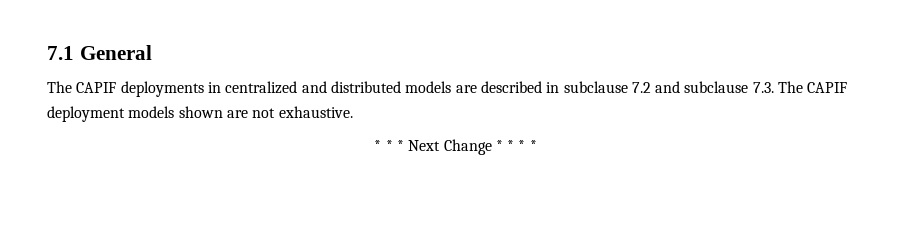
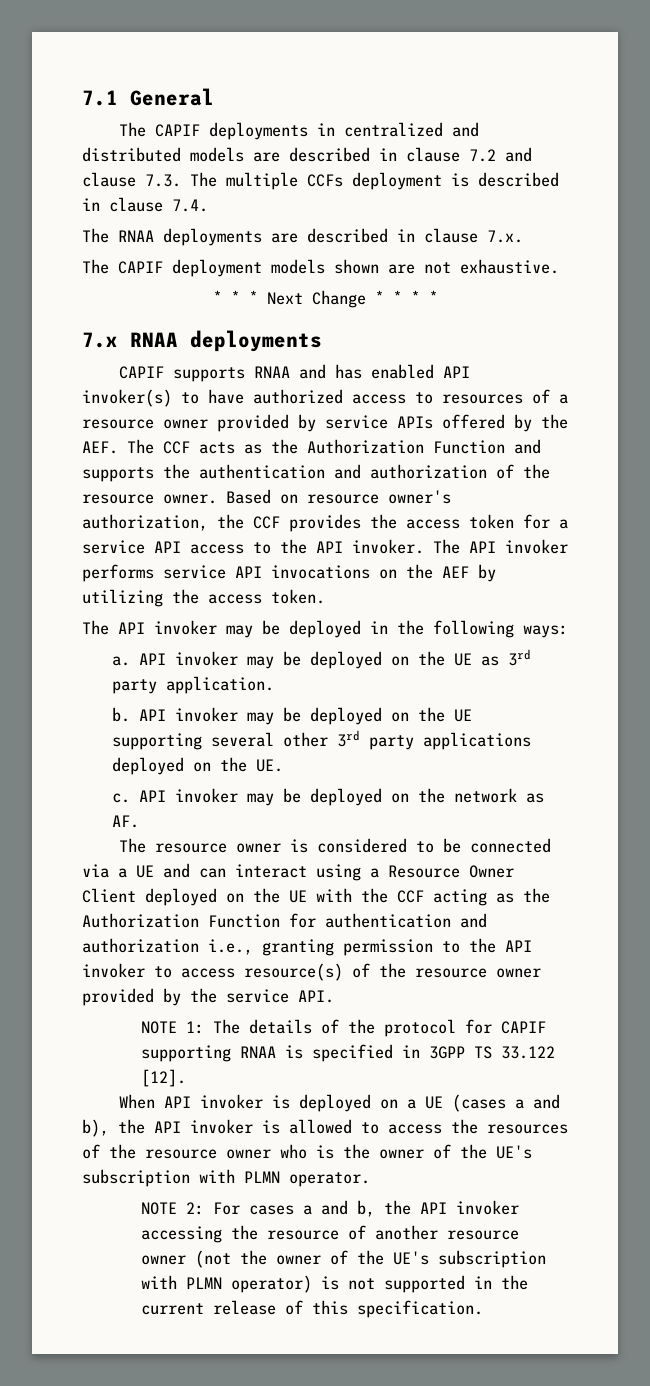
[563,81,628,93] subclause -> [406,147,460,162] clause
[684,81,749,93] subclause -> [82,172,136,187] clause
(804, 87) none -> [226,172,559,190] [82,197,208,212] [82,228,523,246] [82,259,109,274] multiple CCFs deployment is described in clause 7.4. // The RNAA deployments are described in clause 7.x. // The
(537, 145) none -> [82,330,322,352] [118,364,470,382] [82,389,568,407] [82,414,568,432] [82,439,541,454] [82,464,550,482] [82,489,451,504] [82,514,568,532] [82,539,568,554] [82,564,496,582] [82,589,325,607] [82,620,568,638] [111,649,531,669] [111,676,274,694] [111,707,472,725] [111,730,531,750] [111,757,283,775] [111,788,544,806] [111,815,139,828] [118,838,551,853] [82,863,514,881] [82,888,550,906] [82,913,487,928] [82,938,532,956] [82,963,541,981] [82,988,334,1006] [141,1019,547,1037] [141,1044,556,1062] [141,1069,187,1087] [118,1094,560,1112] [82,1119,568,1137] [82,1144,532,1159] [82,1169,370,1187] [141,1200,520,1217] [141,1225,520,1243] [141,1250,547,1268] [141,1275,529,1293] [141,1300,484,1318] // 7.x RNAA deployments // CAPIF supports RNAA and has enabled API invoker(s) to have authorized access to resources of a resource owner provided by service APIs offered by the AEF. The CCF acts as the Authorization Function and supports the authentication and authorization of the resource owner. Based on resource owner's authorization, the CCF provides the access token for a service API access to the API invoker. The API invoker performs service API invocations on the AEF by utilizing the access token. // The API invoker may be deployed in the following ways: // a. API invoker may be deployed on the UE as 3rd party application. // b. API invoker may be deployed on the UE supporting several other 3rd party applications deployed on the UE. // c. API invoker may be deployed on the network as AF. // The resource owner is considered to be connected via a UE and can interact using a Resource Owner Client deployed on the UE with the CCF acting as the Authorization Function for authentication and authorization i.e., granting permission to the API invoker to access resource(s) of the resource owner provided by the service API. // NOTE 1: The details of the protocol for CAPIF supporting RNAA is specified in 3GPP TS 33.122 [12]. // When API invoker is deployed on a UE (cases a and b), the API invoker is allowed to access the resources of the resource owner who is the owner of the UE's subscription with PLMN operator. // NOTE 2: For cases a and b, the API invoker accessing the resource of another resource owner (not the owner of the UE's subscription with PLMN operator) is not supported in the current release of this specification.

